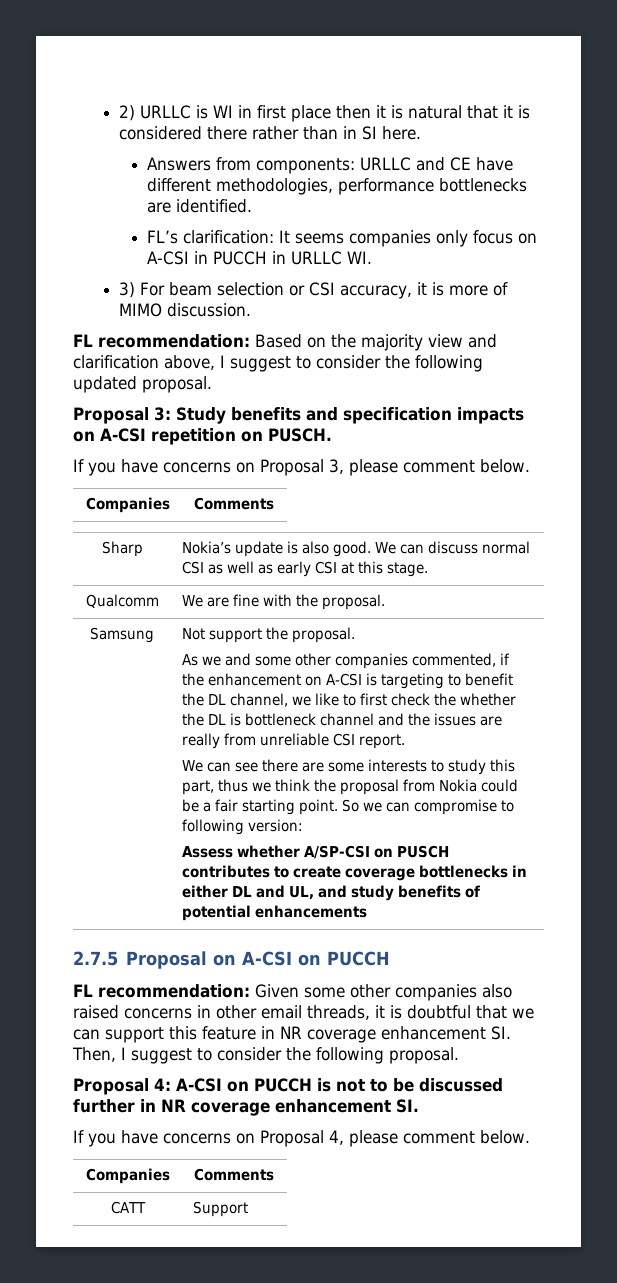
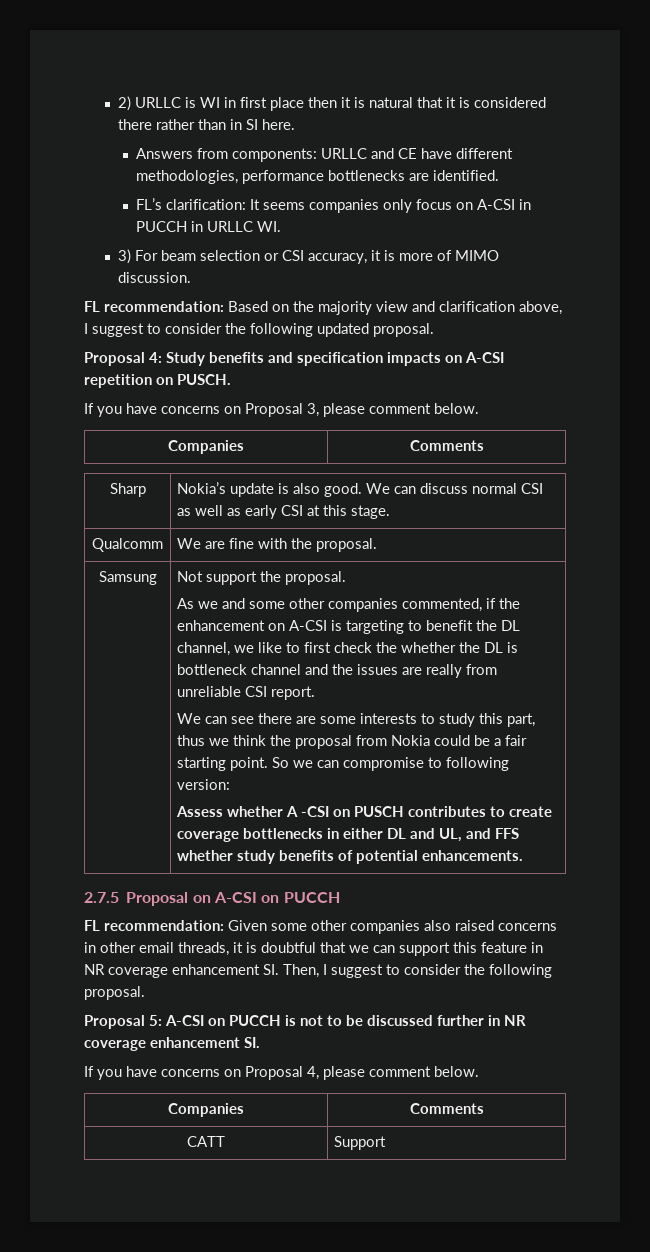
[154,407,171,421] 3: -> [149,352,162,363] 4:
[303,845,370,859] A/SP-CSI -> [286,806,330,817] A -CSI
(348, 891) none -> [495,828,520,839] [177,850,234,861] FFS whether
[254,905,367,918] enhancements -> [422,850,524,861] enhancements.
[154,1078,171,1091] 4: -> [149,1015,162,1026] 5:

